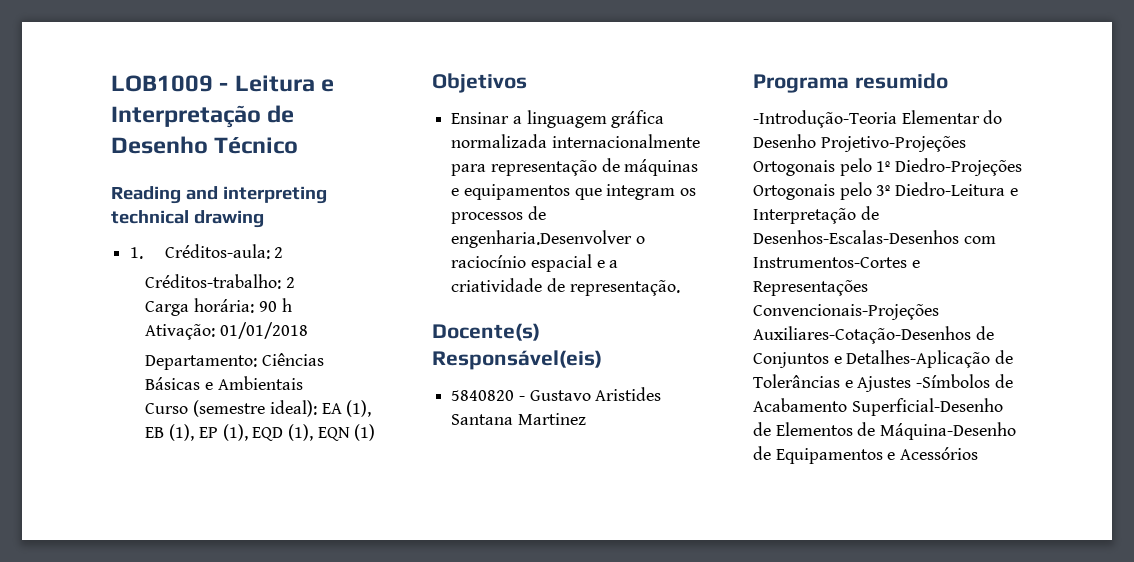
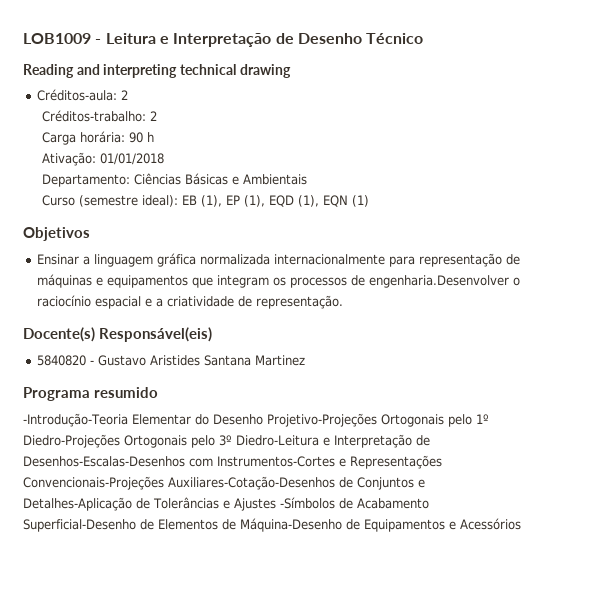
[130,247,144,259] 1. -> (291, 71) none
[321,400,372,417] EA (1), -> (178, 201) none

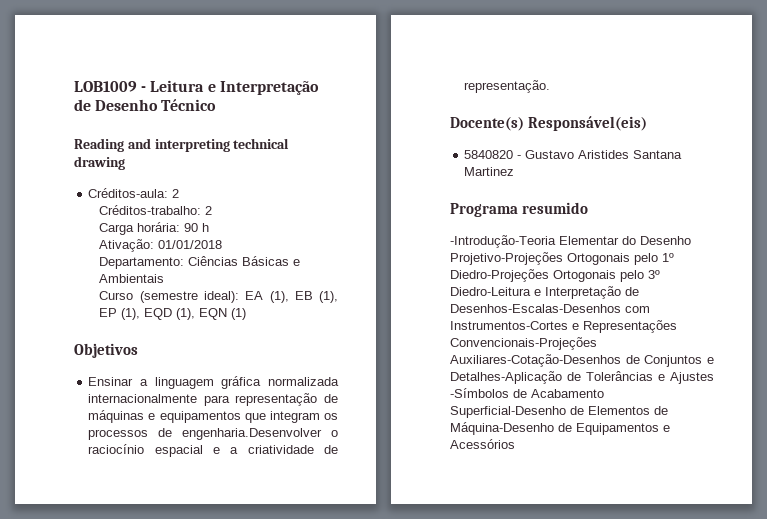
(178, 201) none -> [245,291,289,303] EA (1),

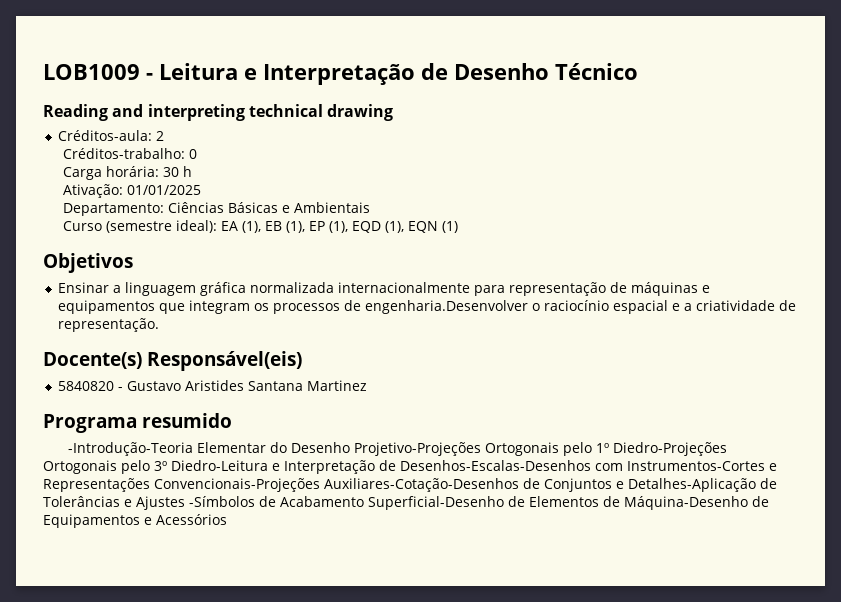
[205,206,213,215] 2 -> [188,149,197,159] 0
[184,223,199,232] 90 -> [162,167,179,177] 30
[158,240,223,249] 01/01/2018 -> [126,185,201,195] 01/01/2025

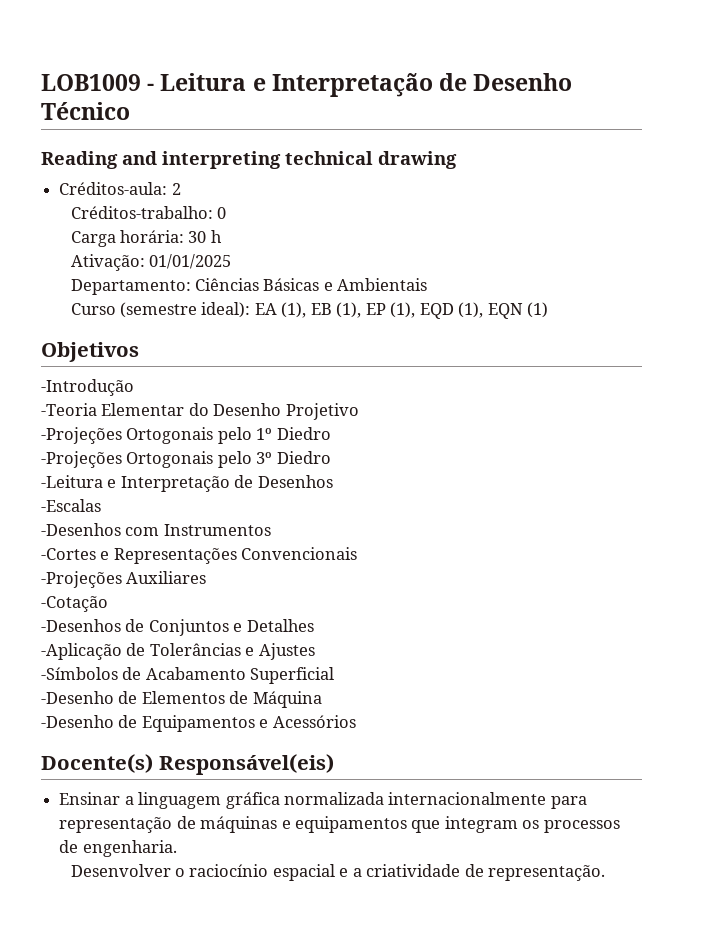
(133, 263) none -> [41,379,134,396] [41,403,359,420] [41,427,331,444] [41,451,331,468] [41,475,333,492] [41,499,101,512] [41,523,271,536] [41,547,358,564] [41,571,207,588] [41,596,108,612] [41,619,314,636] [41,643,315,660] [41,667,335,684] [41,691,322,708] [41,715,356,732] [41,754,334,775] // -Introdução // -Teoria Elementar do Desenho Projetivo // -Projeções Ortogonais pelo 1º Diedro // -Projeções Ortogonais pelo 3º Diedro // -Leitura e Interpretação de Desenhos // -Escalas // -Desenhos com Instrumentos // -Cortes e Representações Convencionais // -Projeções Auxiliares // -Cotação // -Desenhos de Conjuntos e Detalhes // -Aplicação de Tolerâncias e Ajustes // -Símbolos de Acabamento Superficial // -Desenho de Elementos de Máquina // -Desenho de Equipamentos e Acessórios // Docente(s) Responsável(eis)
[365,300,529,314] engenharia.Desenvolver -> [82,840,177,857] [70,864,171,877] engenharia. // Desenvolver
[43,351,303,371] [58,380,368,391] [43,413,233,433] [68,442,728,456] [43,460,777,474] [43,478,777,492] [43,496,769,510] [43,514,227,528] // Docente(s) Responsável(eis) // 5840820 - Gustavo Aristides Santana Martinez // Programa resumido // -Introdução-Teoria Elementar do Desenho Projetivo-Projeções Ortogonais pelo 1º Diedro-Projeções Ortogonais pelo 3º Diedro-Leitura e Interpretação de Desenhos-Escalas-Desenhos com Instrumentos-Cortes e Representações Convencionais-Projeções Auxiliares-Cotação-Desenhos de Conjuntos e Detalhes-Aplicação de Tolerâncias e Ajustes -Símbolos de Acabamento Superficial-Desenho de Elementos de Máquina-Desenho de Equipamentos e Acessórios -> (606, 873) none

